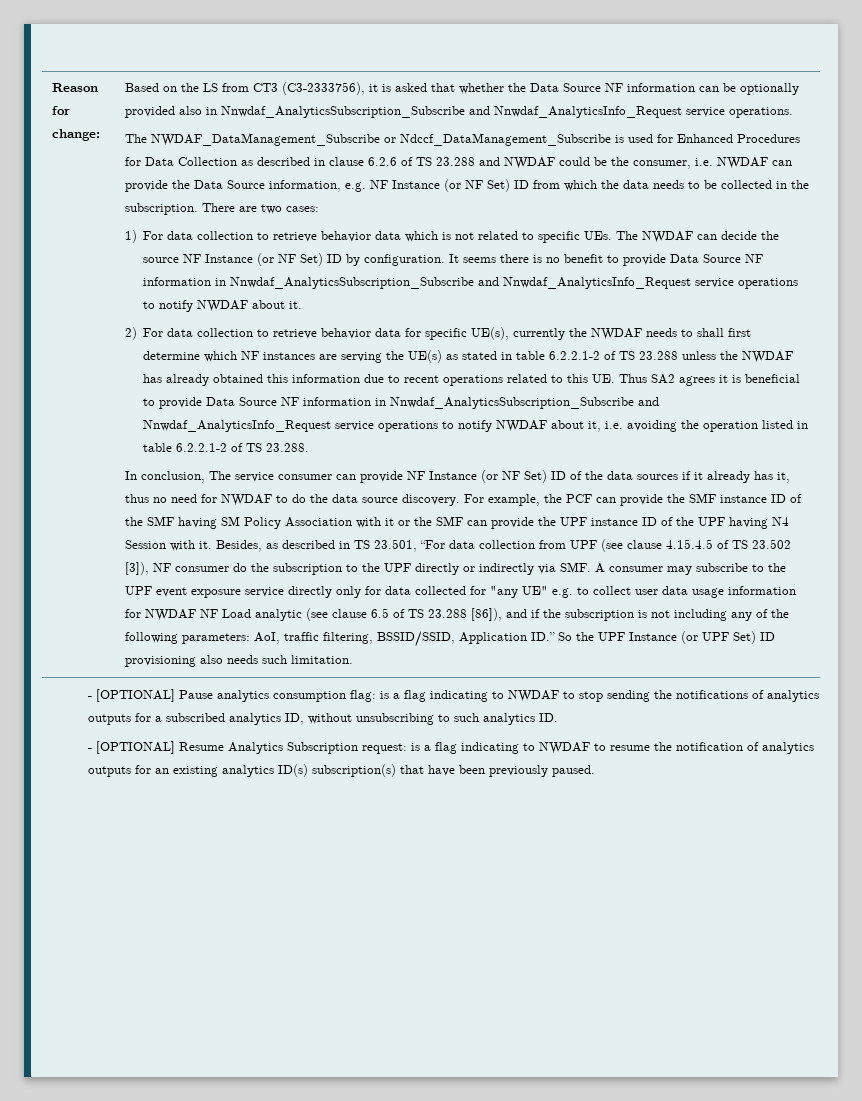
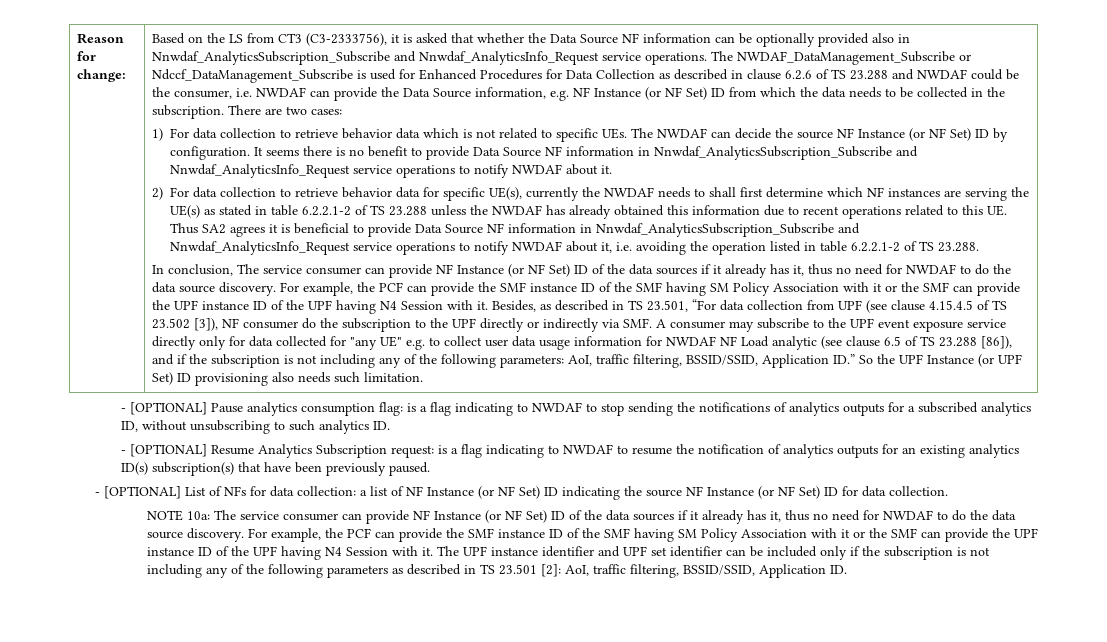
(793, 112) // -> (708, 58) none
(595, 771) none -> [94,486,948,500] [146,510,1016,524] [146,528,1038,542] [146,546,990,560] [146,564,847,578] // - [OPTIONAL] List of NFs for data collection: a list of NF Instance (or NF Set) ID indicating the source NF Instance (or NF Set) ID for data collection. // NOTE 10a: The service consumer can provide NF Instance (or NF Set) ID of the data sources if it already has it, thus no need for NWDAF to do the data source discovery. For example, the PCF can provide the SMF instance ID of the SMF having SM Policy Association with it or the SMF can provide the UPF instance ID of the UPF having N4 Session with it. The UPF instance identifier and UPF set identifier can be included only if the subscription is not including any of the following parameters as described in TS 23.501 [2]: AoI, traffic filtering, BSSID/SSID, Application ID.

